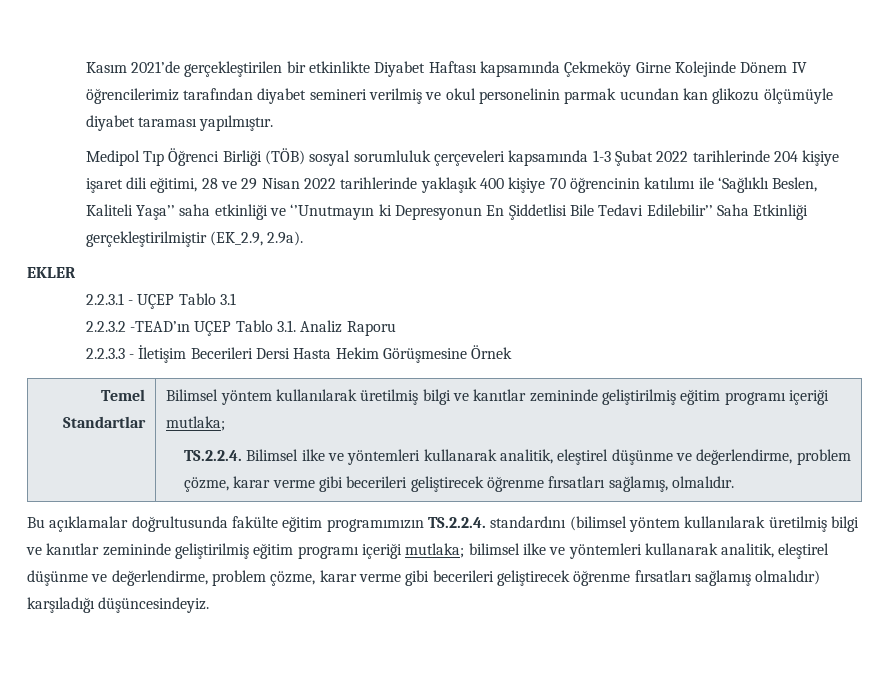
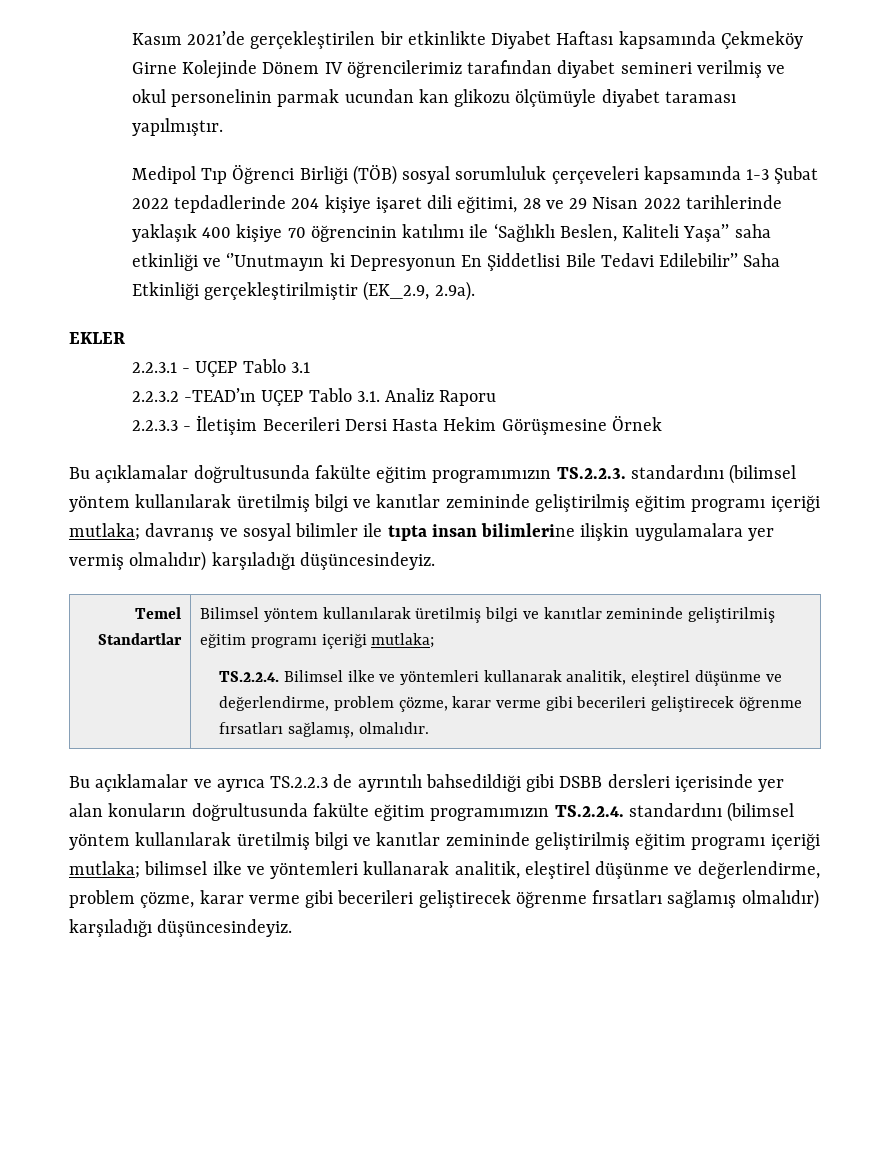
[692,150,770,162] tarihlerinde -> [173,195,286,213] tepdadlerinde
(513, 352) none -> [69,464,797,484] [69,494,820,512] [69,523,774,541] [69,551,435,571] // Bu açıklamalar doğrultusunda fakülte eğitim programımızın TS.2.2.3. standardını (bilimsel yöntem kullanılarak üretilmiş bilgi ve kanıtlar zemininde geliştirilmiş eğitim programı içeriği mutlaka; davranış ve sosyal bilimler ile tıpta insan bilimlerine ilişkin uygulamalara yer vermiş olmalıdır) karşıladığı düşüncesindeyiz.
(129, 524) none -> [193,774,785,792] [69,803,187,817] ve ayrıca TS.2.2.3 de ayrıntılı bahsedildiği gibi DSBB dersleri içerisinde yer alan konuların

